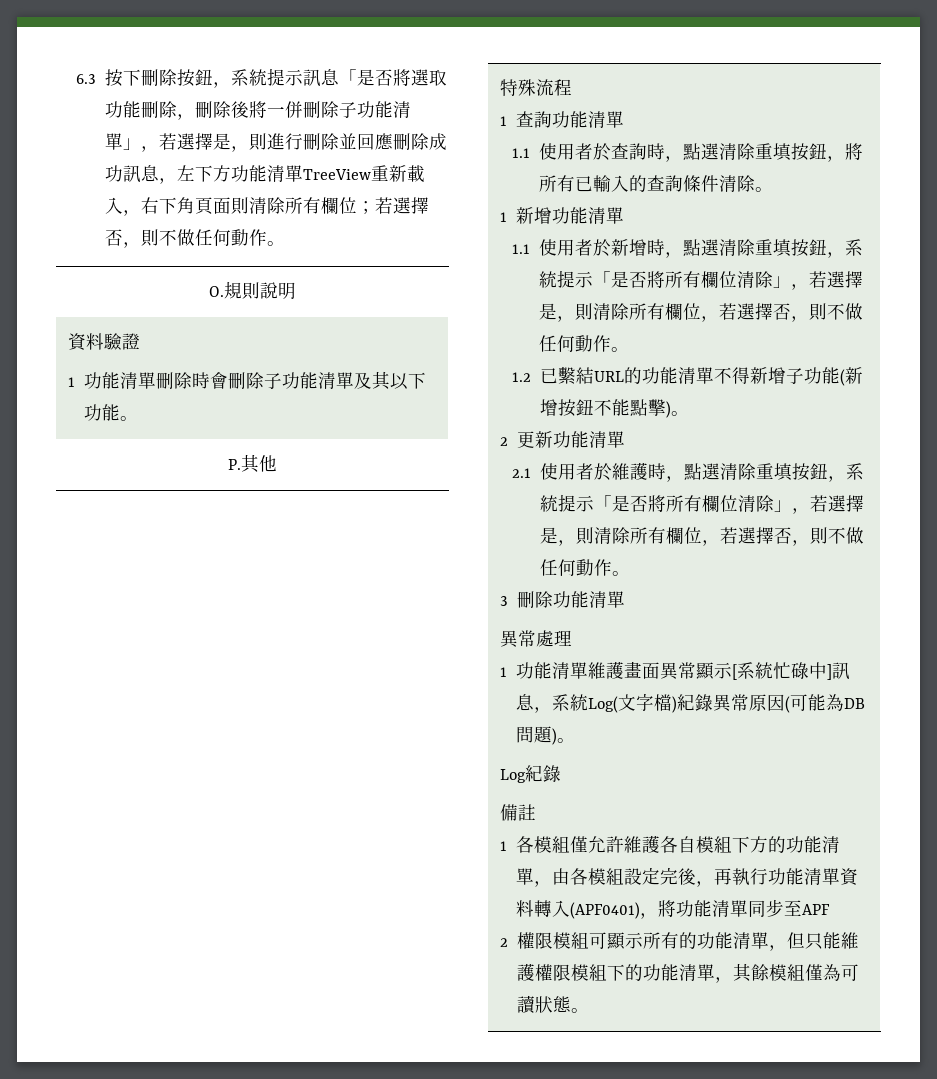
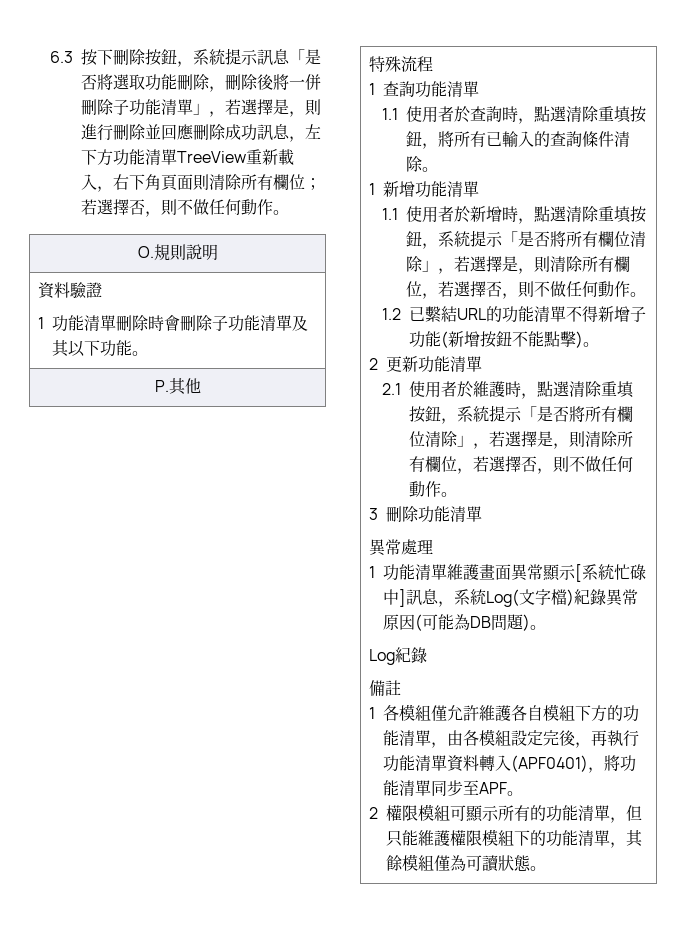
(830, 909) none -> [507,791,524,796] 。

